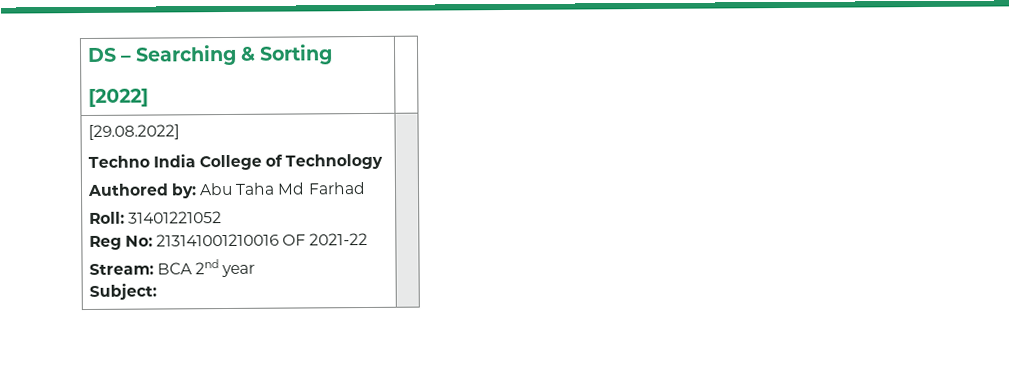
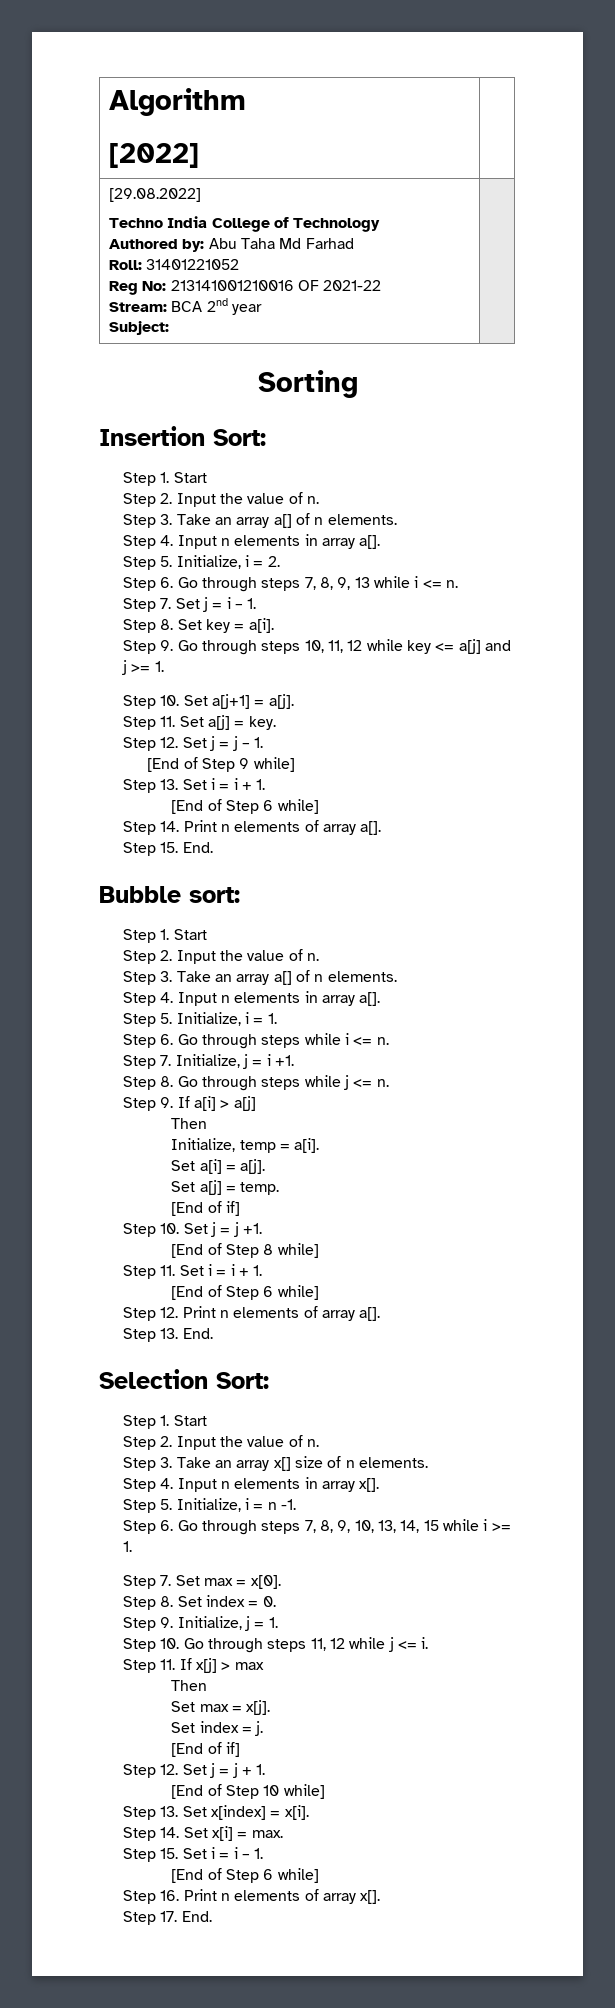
[86,44,334,66] DS – Searching & Sorting -> [109,88,247,116] Algorithm
(157, 291) none -> [257,370,358,398] [99,426,266,446] [123,472,207,486] [123,492,320,507] [123,513,397,528] [123,534,381,549] [123,555,280,570] [123,576,458,592] [123,597,257,612] [123,618,274,633] [123,639,511,655] [122,660,164,675] [123,694,294,709] [123,715,276,730] [123,736,264,751] [147,757,295,772] [123,778,266,793] [171,799,319,814] [123,820,382,835] [123,842,213,856] [99,886,240,903] [123,929,207,943] [123,949,320,964] [123,970,397,985] [123,991,381,1006] [123,1012,277,1027] [123,1033,389,1049] [123,1054,295,1069] [123,1075,389,1091] [123,1096,256,1111] [171,1118,208,1129] [171,1138,320,1153] [171,1159,266,1174] [171,1180,280,1195] [171,1201,241,1216] [123,1222,263,1237] [171,1243,319,1258] [123,1264,263,1279] [171,1285,319,1300] [123,1306,381,1321] [123,1328,213,1342] [99,1369,269,1389] [123,1415,207,1429] [123,1435,320,1450] [123,1456,429,1471] [123,1477,380,1492] [123,1498,297,1513] [123,1519,511,1535] [123,1541,133,1552] [123,1575,281,1589] [123,1595,276,1610] [123,1616,278,1631] [123,1637,429,1653] [123,1658,264,1673] [171,1680,208,1691] [171,1700,271,1715] [171,1721,264,1736] [171,1742,241,1757] [123,1763,266,1778] [171,1784,325,1799] [123,1805,309,1820] [123,1826,283,1841] [123,1847,264,1862] [171,1868,319,1883] [123,1889,381,1904] [123,1911,212,1925] // Sorting // Insertion Sort: // Step 1. Start // Step 2. Input the value of n. // Step 3. Take an array a[] of n elements. // Step 4. Input n elements in array a[]. // Step 5. Initialize, i = 2. // Step 6. Go through steps 7, 8, 9, 13 while i <= n. // Step 7. Set j = i – 1. // Step 8. Set key = a[i]. // Step 9. Go through steps 10, 11, 12 while key <= a[j] and j >= 1. // Step 10. Set a[j+1] = a[j]. // Step 11. Set a[j] = key. // Step 12. Set j = j – 1. // [End of Step 9 while] // Step 13. Set i = i + 1. // [End of Step 6 while] // Step 14. Print n elements of array a[]. // Step 15. End. // Bubble sort: // Step 1. Start // Step 2. Input the value of n. // Step 3. Take an array a[] of n elements. // Step 4. Input n elements in array a[]. // Step 5. Initialize, i = 1. // Step 6. Go through steps while i <= n. // Step 7. Initialize, j = i +1. // Step 8. Go through steps while j <= n. // Step 9. If a[i] > a[j] // Then // Initialize, temp = a[i]. // Set a[i] = a[j]. // Set a[j] = temp. // [End of if] // Step 10. Set j = j +1. // [End of Step 8 while] // Step 11. Set i = i + 1. // [End of Step 6 while] // Step 12. Print n elements of array a[]. // Step 13. End. // Selection Sort: // Step 1. Start // Step 2. Input the value of n. // Step 3. Take an array x[] size of n elements. // Step 4. Input n elements in array x[]. // Step 5. Initialize, i = n -1. // Step 6. Go through steps 7, 8, 9, 10, 13, 14, 15 while i >= 1. // Step 7. Set max = x[0]. // Step 8. Set index = 0. // Step 9. Initialize, j = 1. // Step 10. Go through steps 11, 12 while j <= i. // Step 11. If x[j] > max // Then // Set max = x[j]. // Set index = j. // [End of if] // Step 12. Set j = j + 1. // [End of Step 10 while] // Step 13. Set x[index] = x[i]. // Step 14. Set x[i] = max. // Step 15. Set i = i – 1. // [End of Step 6 while] // Step 16. Print n elements of array x[]. // Step 17. End.

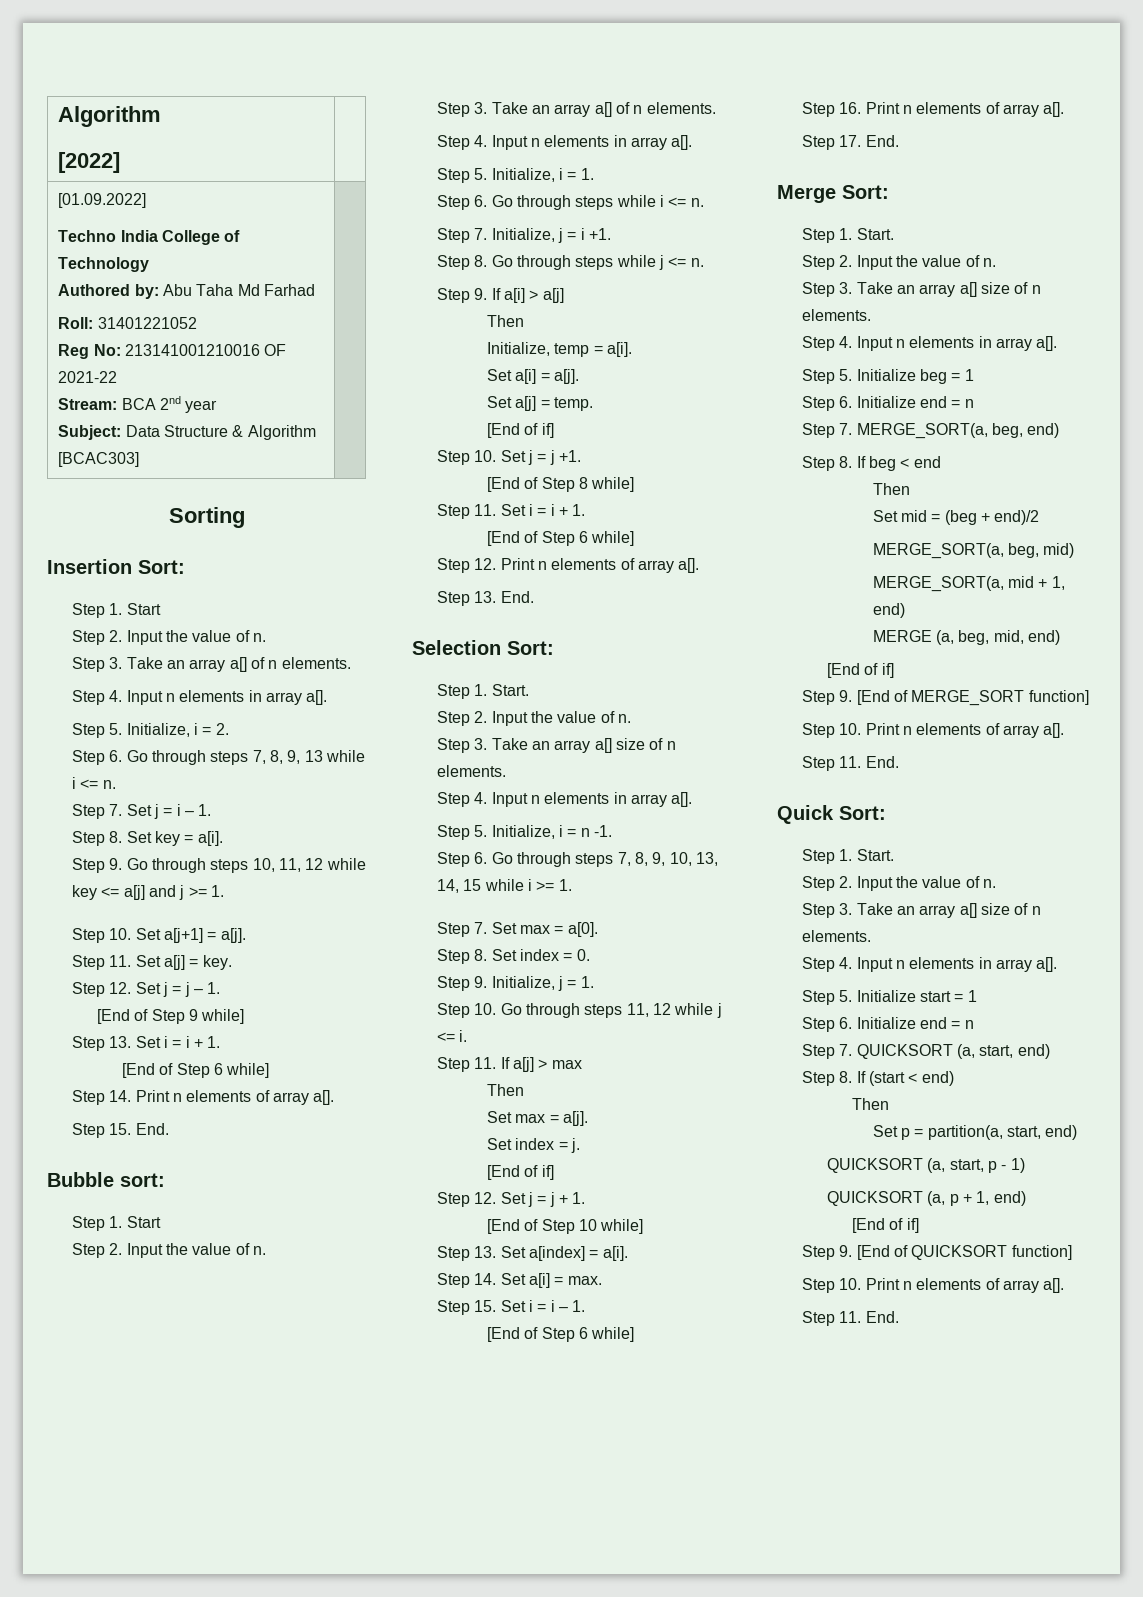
[109,188,202,202] [29.08.2022] -> [58,193,147,208] [01.09.2022]
(170, 328) none -> [125,425,316,440] [58,452,140,467] Data Structure & Algorithm [BCAC303]
[173,1415,207,1426] Start -> [491,684,529,696] Start.
[273,1457,291,1471] x[] -> [594,738,612,753] a[]
[359,1478,380,1492] x[]. -> [671,792,693,807] a[].
[250,1575,281,1589] x[0]. -> [567,922,598,937] a[0].
[196,1658,218,1673] x[j] -> [512,1057,534,1072] a[j]
[246,1700,271,1715] x[j]. -> [563,1111,589,1126] a[j].
[211,1805,309,1820] x[index] = x[i]. -> [528,1246,628,1261] a[index] = a[i].
[212,1826,234,1841] x[i] -> [528,1273,550,1288] a[i]
[360,1890,381,1904] x[]. -> [1043,102,1065,117] a[].
(212, 1916) none -> [777,185,889,203] [802,228,894,243] [802,255,996,270] [802,282,1041,297] [802,309,872,321] [802,336,1058,351] [802,369,974,384] [802,396,974,411] [802,423,1060,439] [802,456,941,471] [872,483,910,495] [872,510,1040,525] [872,543,1075,559] [872,576,1065,592] [872,603,905,618] [872,630,1060,645] [827,663,894,678] [802,690,1089,706] [802,723,1065,738] [802,756,899,771] [777,805,886,824] [802,849,894,864] [802,876,996,891] [802,903,1041,918] [802,930,872,942] [802,957,1058,972] [802,990,977,1005] [802,1017,974,1032] [802,1044,1050,1059] [802,1071,954,1086] [852,1098,890,1110] [872,1125,1078,1140] [827,1158,1025,1173] [827,1191,1026,1206] [852,1218,919,1233] [802,1245,1072,1260] [802,1278,1065,1293] [802,1311,899,1326] // Merge Sort: // Step 1. Start. // Step 2. Input the value of n. // Step 3. Take an array a[] size of n elements. // Step 4. Input n elements in array a[]. // Step 5. Initialize beg = 1 // Step 6. Initialize end = n // Step 7. MERGE_SORT(a, beg, end) // Step 8. If beg < end // Then // Set mid = (beg + end)/2 // MERGE_SORT(a, beg, mid) // MERGE_SORT(a, mid + 1, end) // MERGE (a, beg, mid, end) // [End of if] // Step 9. [End of MERGE_SORT function] // Step 10. Print n elements of array a[]. // Step 11. End. // Quick Sort: // Step 1. Start. // Step 2. Input the value of n. // Step 3. Take an array a[] size of n elements. // Step 4. Input n elements in array a[]. // Step 5. Initialize start = 1 // Step 6. Initialize end = n // Step 7. QUICKSORT (a, start, end) // Step 8. If (start < end) // Then // Set p = partition(a, start, end) // QUICKSORT (a, start, p - 1) // QUICKSORT (a, p + 1, end) // [End of if] // Step 9. [End of QUICKSORT function] // Step 10. Print n elements of array a[]. // Step 11. End.

